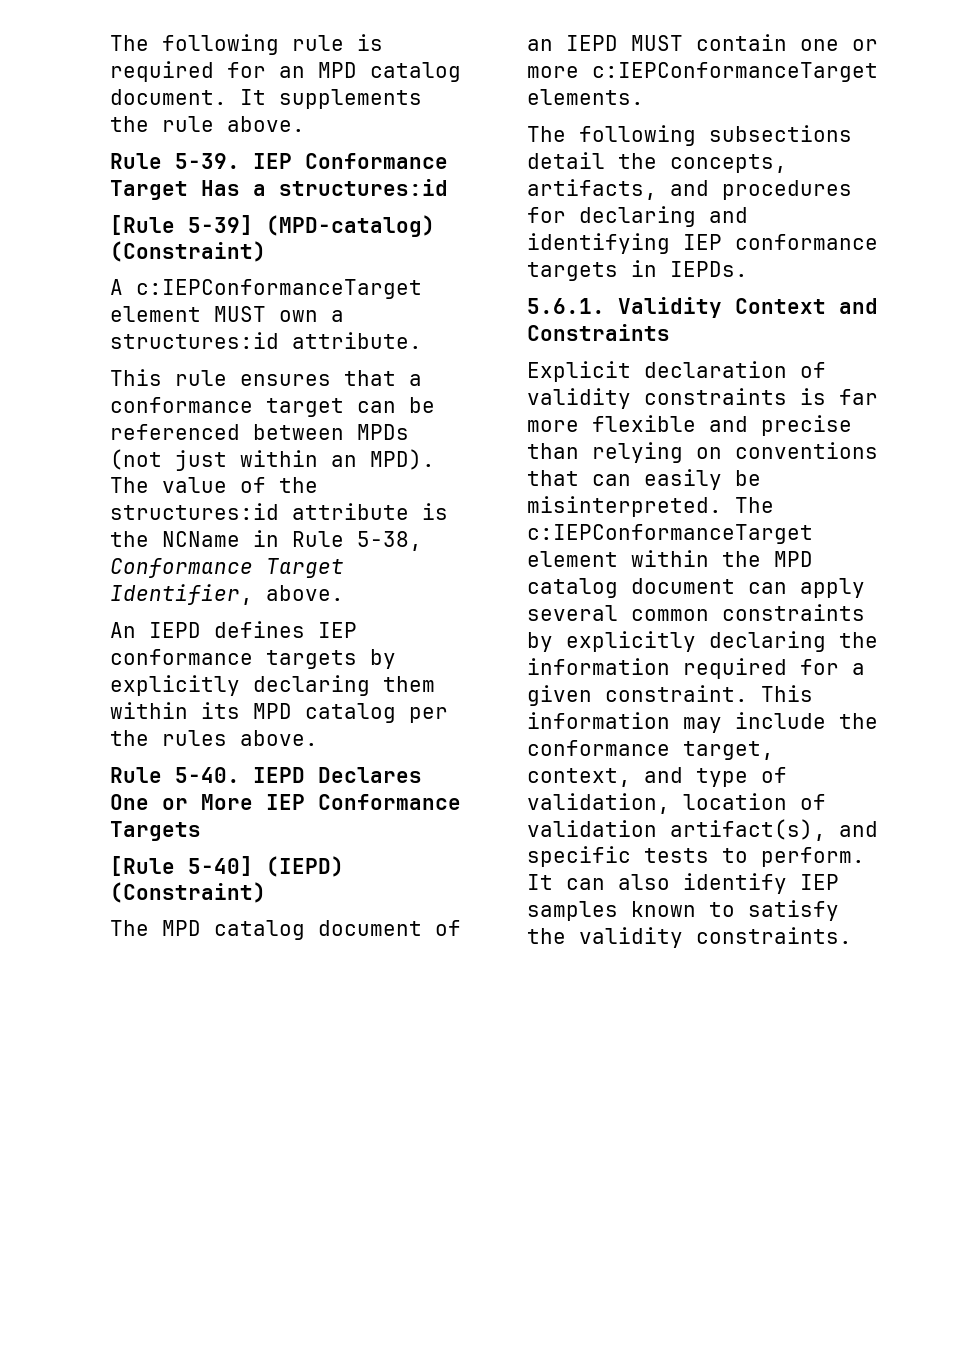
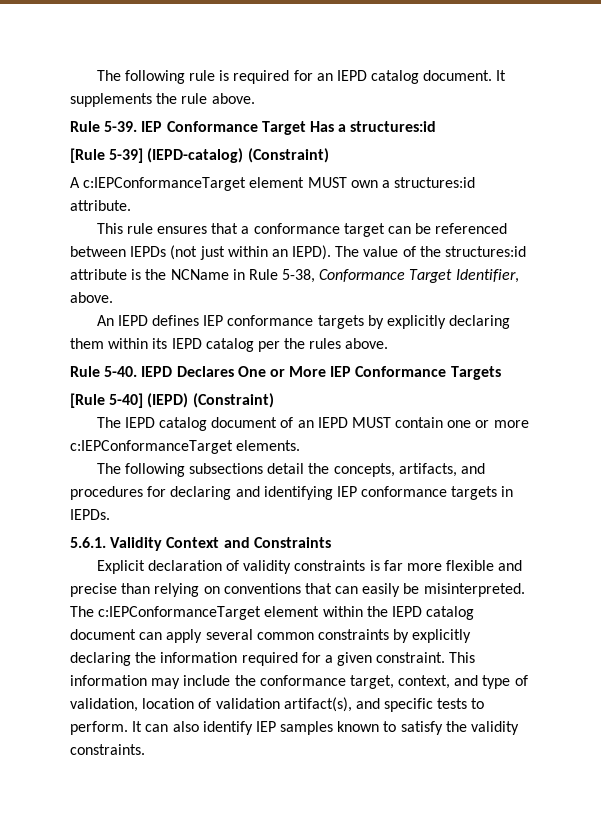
[318,62,357,78] MPD -> [336,70,367,81] IEPD
[266,215,435,237] (MPD-catalog) -> [147,148,244,163] (IEPD-catalog)
[357,424,409,440] MPDs -> [130,246,167,257] IEPDs
[370,449,435,470] MPD). -> [292,245,332,260] IEPD).
[253,703,292,719] MPD -> [171,338,202,349] IEPD
[162,920,201,936] MPD -> [124,417,155,428] IEPD
[774,551,813,567] MPD -> [391,606,422,617] IEPD

